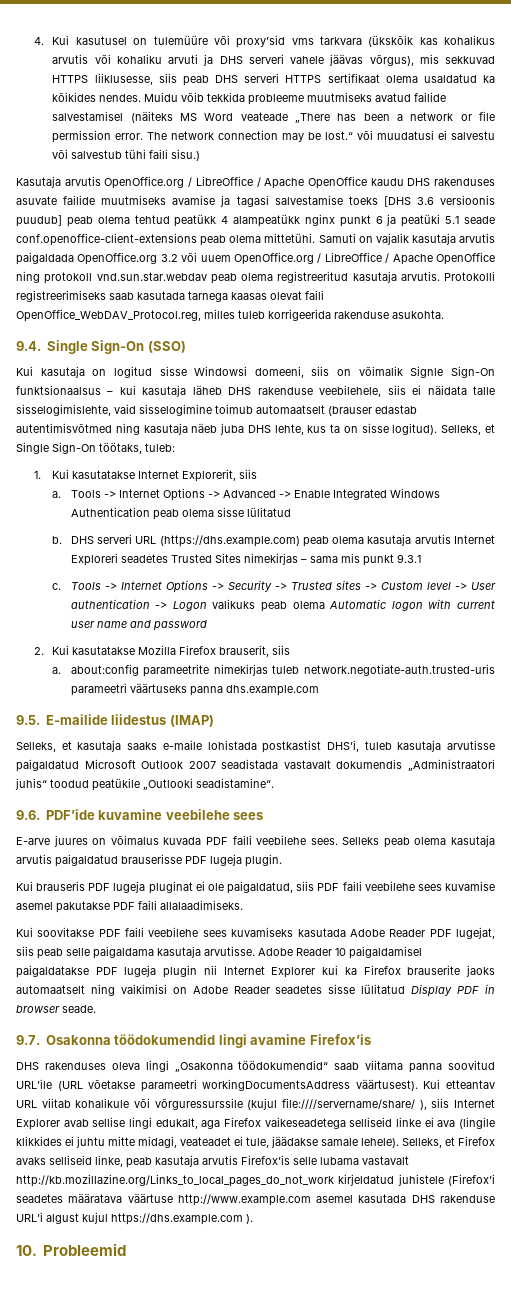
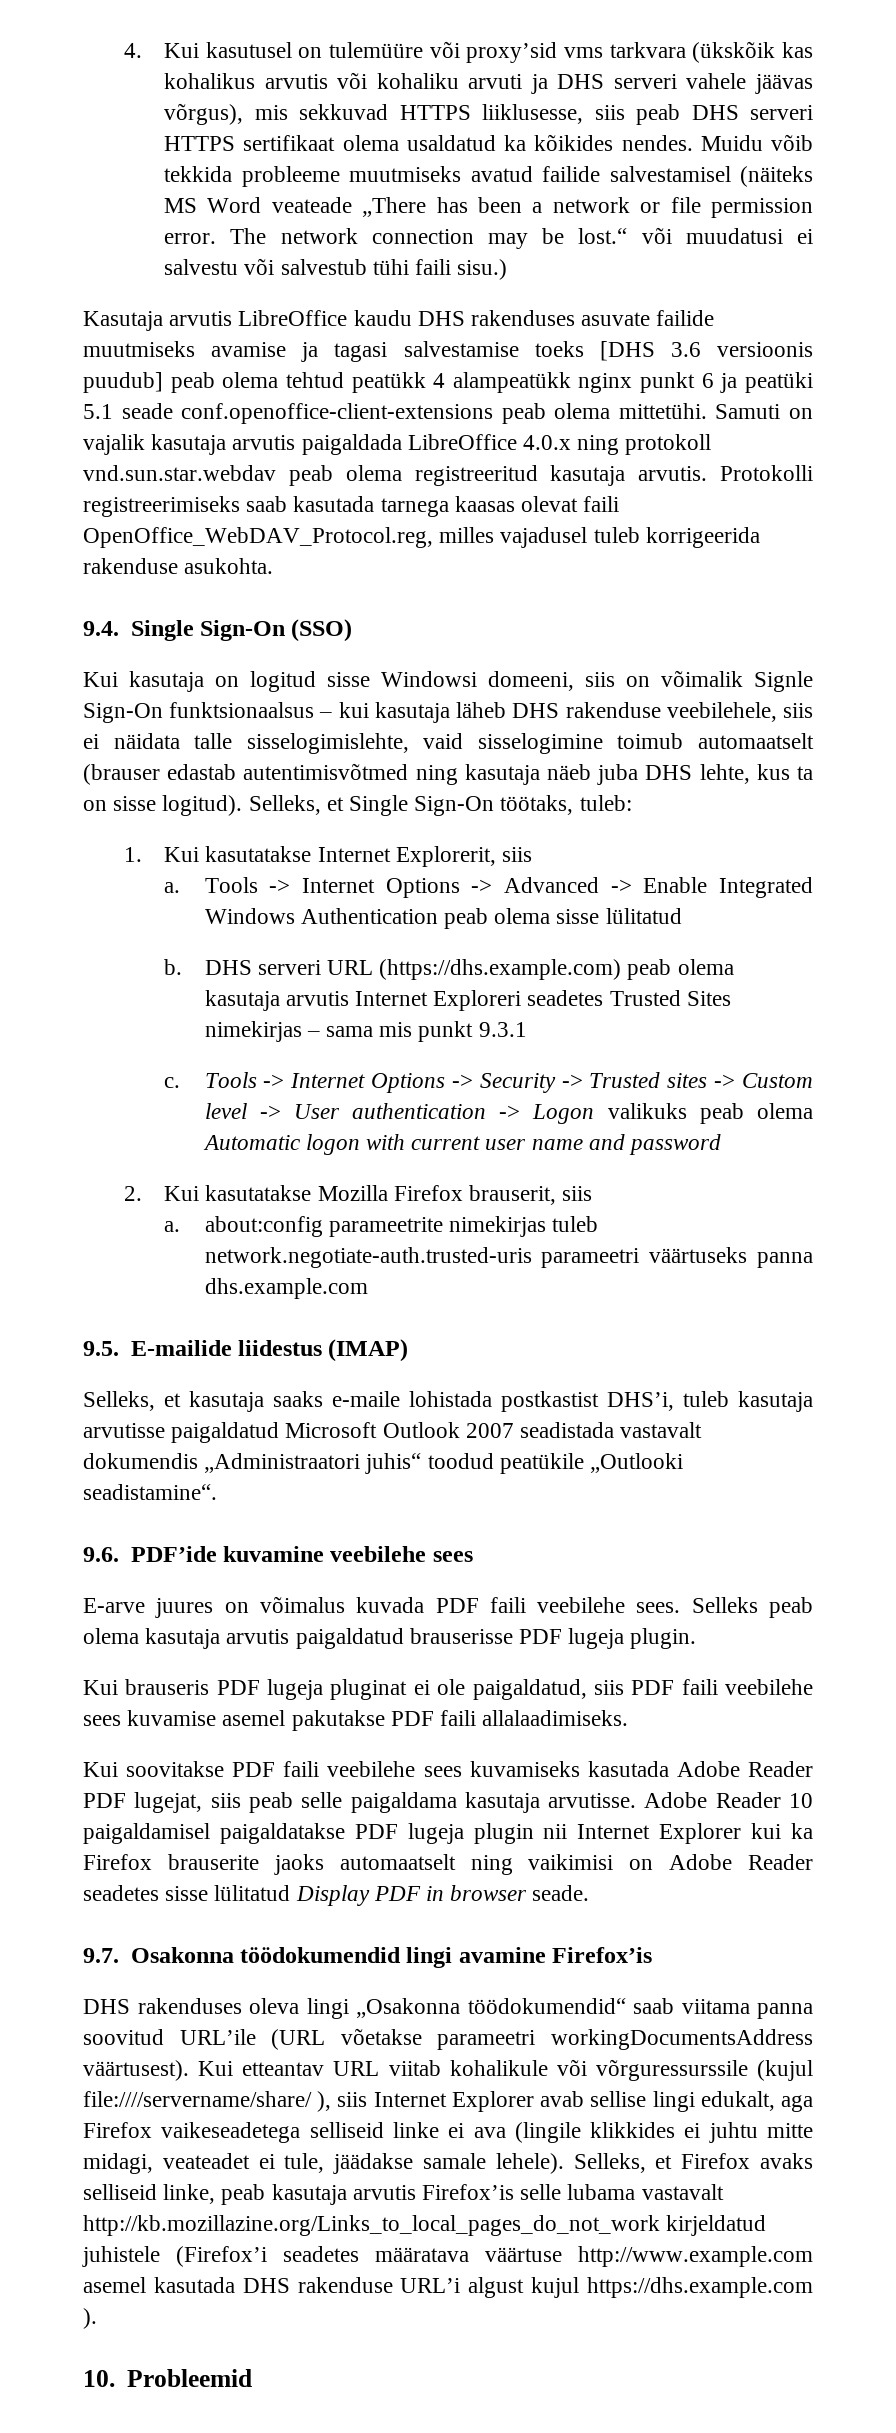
[104,176,367,189] OpenOffice.org / LibreOffice / Apache OpenOffice -> [238,310,348,326] LibreOffice
[77,252,495,265] OpenOffice.org 3.2 või uuem OpenOffice.org / LibreOffice / Apache OpenOffice -> [407,434,572,450] LibreOffice 4.0.x
(235, 314) none -> [500,527,588,548] vajadusel

